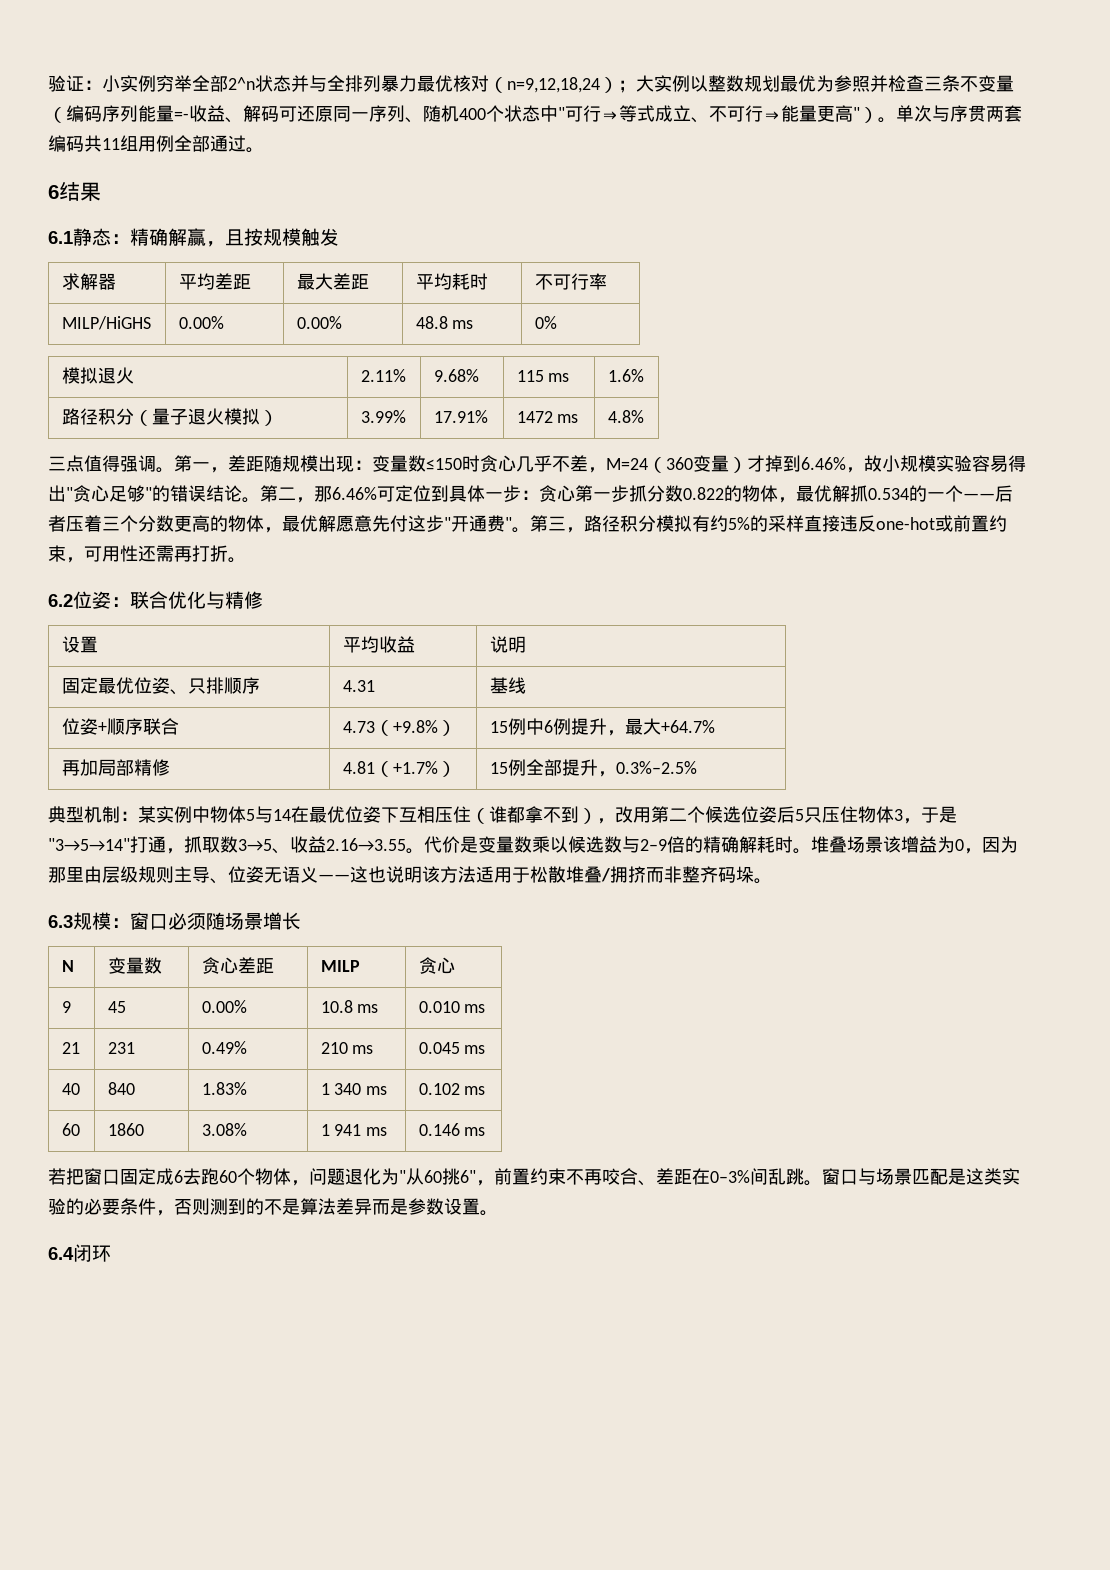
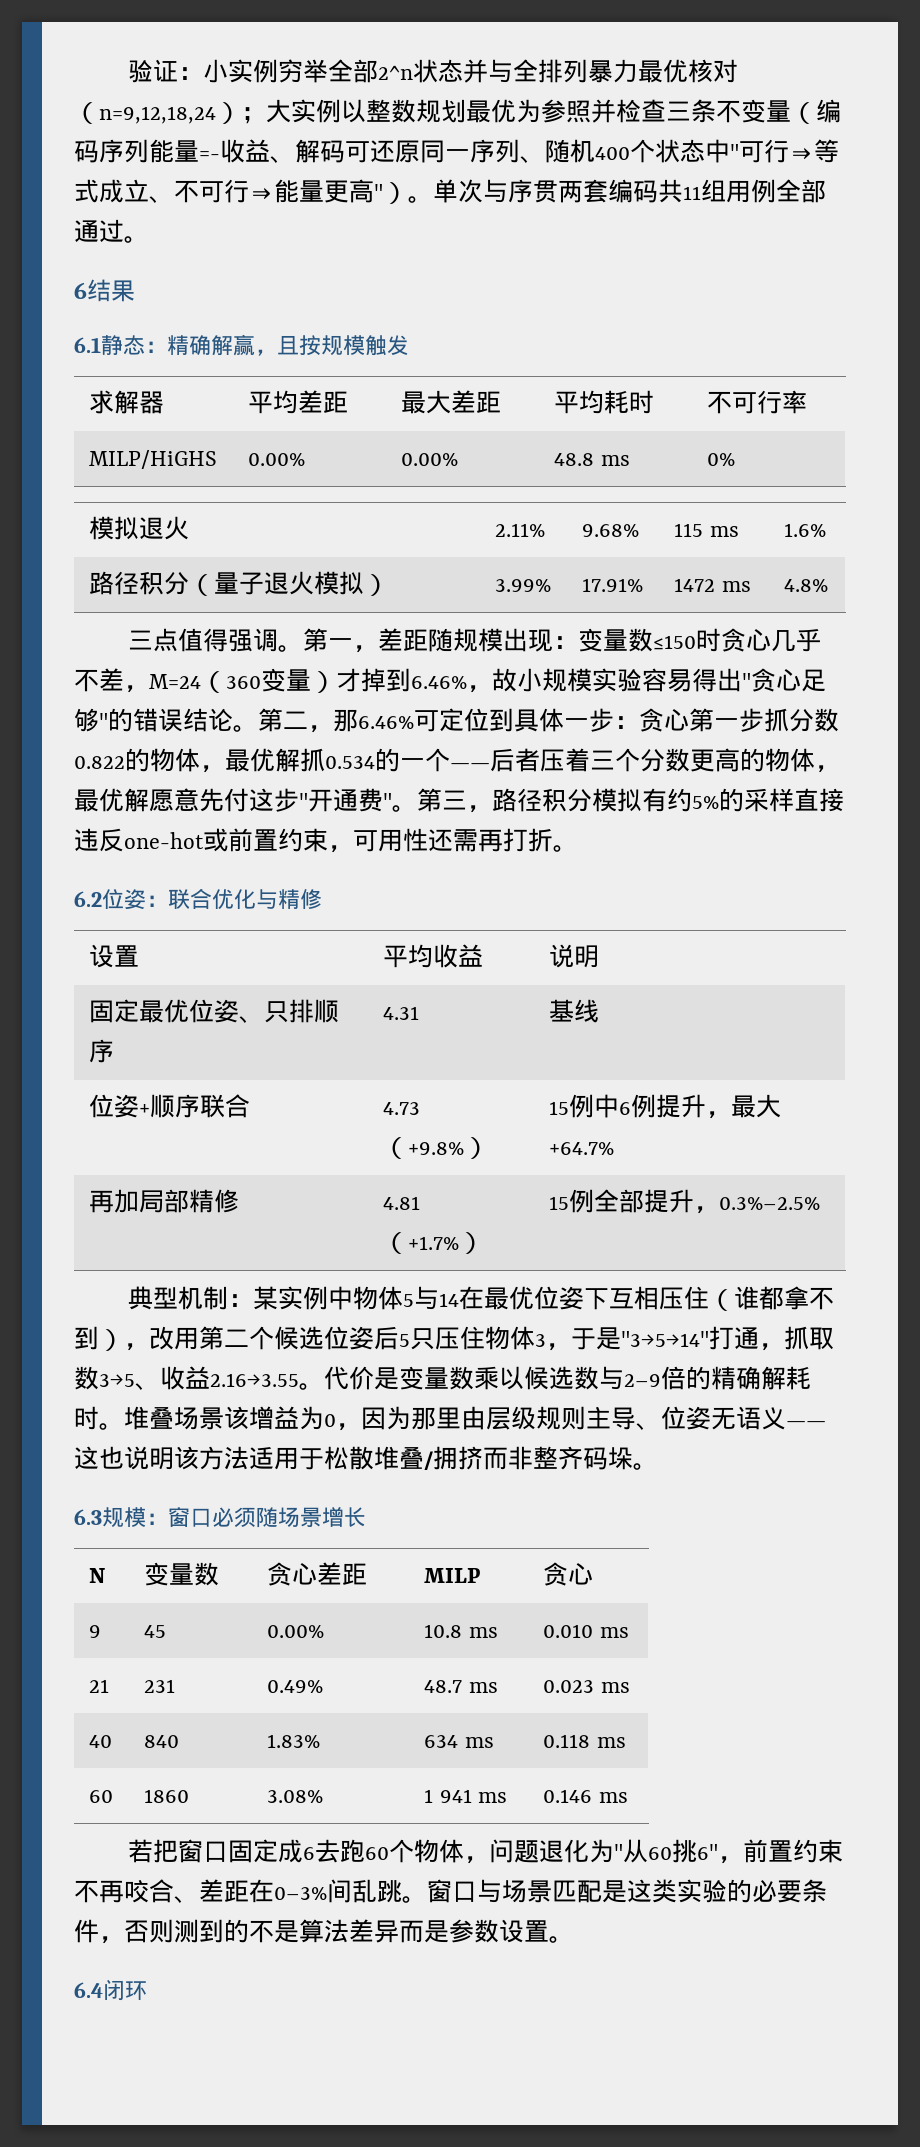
[320,1042,374,1054] [418,1042,460,1054] 210 ms | 0.045 -> [424,1680,498,1693] [543,1680,595,1693] 48.7 ms | 0.023
[320,1083,388,1095] [418,1083,460,1095] 1 340 ms | 0.102 -> [424,1735,494,1748] [543,1734,591,1748] 634 ms | 0.118

